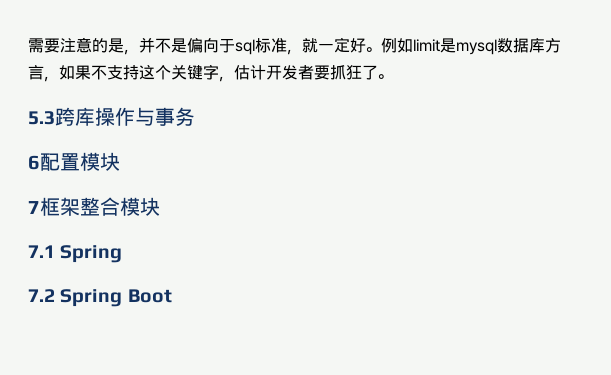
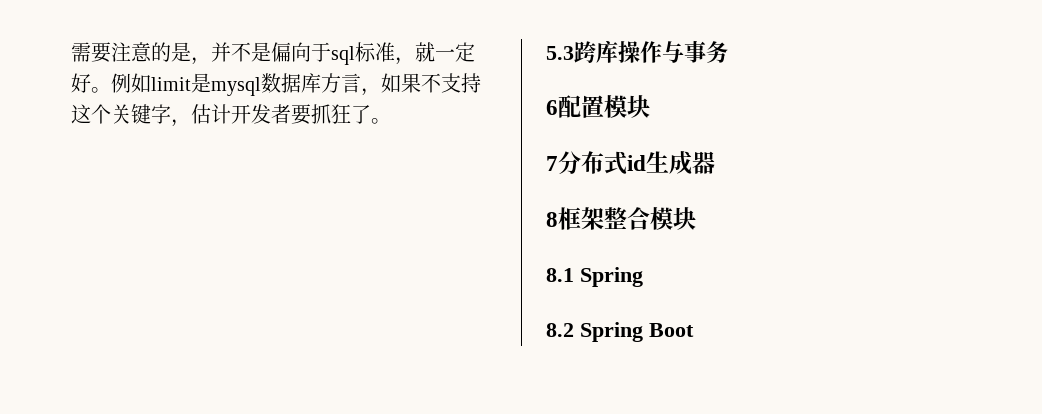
(40, 207) none -> [558,151,715,175] [546,212,558,227] 分布式id生成器 // 8
[28,245,55,258] 7.1 -> [546,268,574,282] 8.1
[28,289,55,302] 7.2 -> [546,323,574,337] 8.2

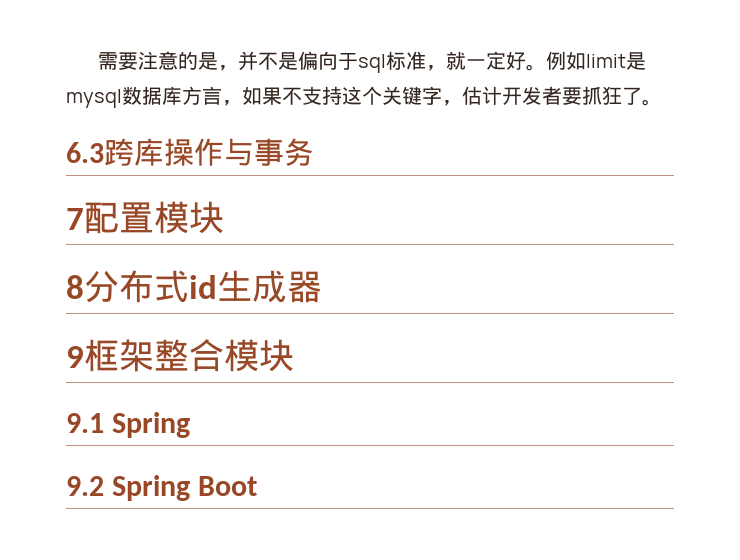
[546,46,574,60] 5.3 -> [66,142,104,163] 6.3
[546,100,558,115] 6 -> [66,208,84,230] 7
[546,156,558,171] 7 -> [66,275,84,299] 8
[546,212,558,227] 8 -> [66,346,84,368] 9
[546,268,574,282] 8.1 -> [66,413,104,433] 9.1
[546,323,574,337] 8.2 -> [66,476,104,496] 9.2

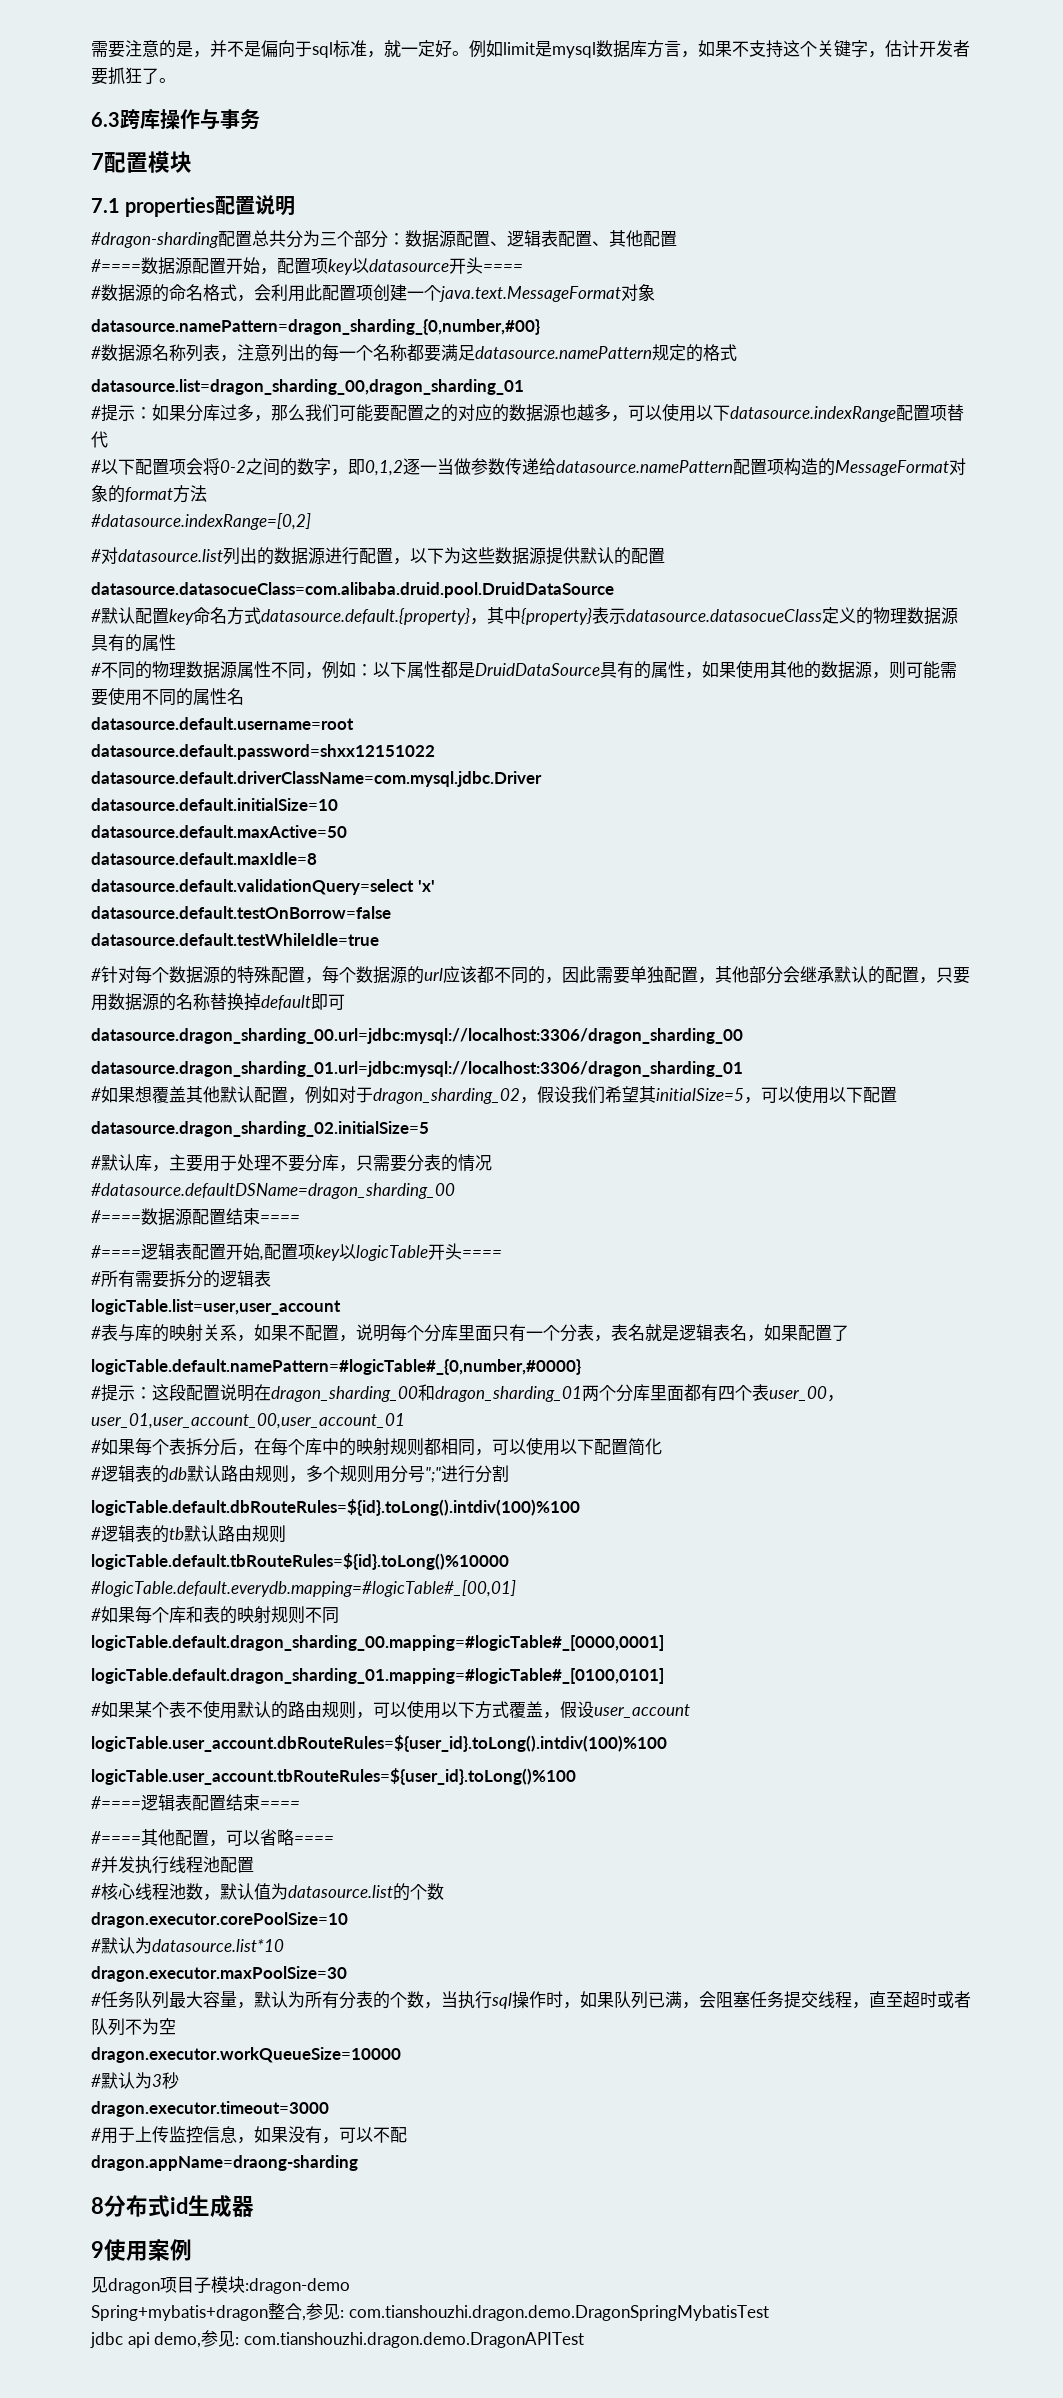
(224, 217) none -> [91,195,296,217] [91,230,677,248] [91,257,523,275] [91,284,655,302] [91,319,540,335] [91,344,737,362] [91,379,524,395] [91,403,964,422] [91,431,108,448] [91,458,966,476] [91,485,207,503] [91,513,311,530] [91,547,665,565] [91,582,614,598] [91,607,958,625] [91,634,176,652] [91,660,957,679] [91,687,244,706] [91,717,354,730] [91,744,435,760] [91,771,542,787] [91,798,338,811] [91,825,347,838] [91,852,317,865] [91,879,435,895] [91,906,391,919] [91,933,379,946] [91,966,970,984] [91,993,345,1011] [91,1028,743,1044] [91,1061,743,1077] [91,1085,897,1104] [91,1121,429,1137] [91,1154,492,1172] [91,1183,455,1199] [91,1208,300,1226] [91,1243,502,1261] [91,1270,271,1288] [91,1299,341,1315] [91,1324,849,1342] [91,1359,581,1375] [91,1384,844,1402] [91,1413,405,1429] [91,1437,662,1456] [91,1465,509,1483] [91,1499,580,1516] [91,1525,286,1543] [91,1553,509,1570] [91,1580,516,1597] [91,1606,339,1624] [91,1635,664,1651] [91,1668,664,1684] [91,1700,690,1719] [91,1735,667,1752] [91,1768,576,1785] [91,1794,300,1811] [91,1829,334,1847] [91,1856,254,1874] [91,1883,444,1901] [91,1912,348,1928] [91,1937,284,1954] [91,1966,347,1982] [91,1991,971,2009] [91,2018,176,2036] [91,2047,401,2063] [91,2072,179,2089] [91,2101,329,2117] [91,2126,407,2144] [91,2155,358,2171] // 7.1 properties配置说明 // #dragon-sharding配置总共分为三个部分：数据源配置、逻辑表配置、其他配置 // #====数据源配置开始，配置项key以datasource开头==== // #数据源的命名格式，会利用此配置项创建一个java.text.MessageFormat对象 // datasource.namePattern=dragon_sharding_{0,number,#00} // #数据源名称列表，注意列出的每一个名称都要满足datasource.namePattern规定的格式 // datasource.list=dragon_sharding_00,dragon_sharding_01 // #提示：如果分库过多，那么我们可能要配置之的对应的数据源也越多，可以使用以下datasource.indexRange配置项替代 // #以下配置项会将0-2之间的数字，即0,1,2逐一当做参数传递给datasource.namePattern配置项构造的MessageFormat对象的format方法 // #datasource.indexRange=[0,2] // #对datasource.list列出的数据源进行配置，以下为这些数据源提供默认的配置 // datasource.datasocueClass=com.alibaba.druid.pool.DruidDataSource // #默认配置key命名方式datasource.default.{property}，其中{property}表示datasource.datasocueClass定义的物理数据源具有的属性 // #不同的物理数据源属性不同，例如：以下属性都是DruidDataSource具有的属性，如果使用其他的数据源，则可能需要使用不同的属性名 // datasource.default.username=root // datasource.default.password=shxx12151022 // datasource.default.driverClassName=com.mysql.jdbc.Driver // datasource.default.initialSize=10 // datasource.default.maxActive=50 // datasource.default.maxIdle=8 // datasource.default.validationQuery=select 'x' // datasource.default.testOnBorrow=false // datasource.default.testWhileIdle=true // #针对每个数据源的特殊配置，每个数据源的url应该都不同的，因此需要单独配置，其他部分会继承默认的配置，只要用数据源的名称替换掉default即可 // datasource.dragon_sharding_00.url=jdbc:mysql://localhost:3306/dragon_sharding_00 // datasource.dragon_sharding_01.url=jdbc:mysql://localhost:3306/dragon_sharding_01 // #如果想覆盖其他默认配置，例如对于dragon_sharding_02，假设我们希望其initialSize=5，可以使用以下配置 // datasource.dragon_sharding_02.initialSize=5 // #默认库，主要用于处理不要分库，只需要分表的情况 // #datasource.defaultDSName=dragon_sharding_00 // #====数据源配置结束==== // #====逻辑表配置开始,配置项key以logicTable开头==== // #所有需要拆分的逻辑表 // logicTable.list=user,user_account // #表与库的映射关系，如果不配置，说明每个分库里面只有一个分表，表名就是逻辑表名，如果配置了 // logicTable.default.namePattern=#logicTable#_{0,number,#0000} // #提示：这段配置说明在dragon_sharding_00和dragon_sharding_01两个分库里面都有四个表user_00，user_01,user_account_00,user_account_01 // #如果每个表拆分后，在每个库中的映射规则都相同，可以使用以下配置简化 // #逻辑表的db默认路由规则，多个规则用分号";"进行分割 // logicTable.default.dbRouteRules=${id}.toLong().intdiv(100)%100 // #逻辑表的tb默认路由规则 // logicTable.default.tbRouteRules=${id}.toLong()%10000 // #logicTable.default.everydb.mapping=#logicTable#_[00,01] // #如果每个库和表的映射规则不同 // logicTable.default.dragon_sharding_00.mapping=#logicTable#_[0000,0001] // logicTable.default.dragon_sharding_01.mapping=#logicTable#_[0100,0101] // #如果某个表不使用默认的路由规则，可以使用以下方式覆盖，假设user_account // logicTable.user_account.dbRouteRules=${user_id}.toLong().intdiv(100)%100 // logicTable.user_account.tbRouteRules=${user_id}.toLong()%100 // #====逻辑表配置结束==== // #====其他配置，可以省略==== // #并发执行线程池配置 // #核心线程池数，默认值为datasource.list的个数 // dragon.executor.corePoolSize=10 // #默认为datasource.list*10 // dragon.executor.maxPoolSize=30 // #任务队列最大容量，默认为所有分表的个数，当执行sql操作时，如果队列已满，会阻塞任务提交线程，直至超时或者队列不为空 // dragon.executor.workQueueSize=10000 // #默认为3秒 // dragon.executor.timeout=3000 // #用于上传监控信息，如果没有，可以不配 // dragon.appName=draong-sharding
[84,339,294,372] [66,412,191,438] [66,475,258,501] 框架整合模块 // 9.1 Spring // 9.2 Spring Boot -> [104,2239,192,2261] [91,2276,350,2294] [91,2303,769,2321] [90,2330,584,2348] 使用案例 // 见dragon项目子模块:dragon-demo // Spring+mybatis+dragon整合,参见: com.tianshouzhi.dragon.demo.DragonSpringMybatisTest // jdbc api demo,参见: com.tianshouzhi.dragon.demo.DragonAPITest

